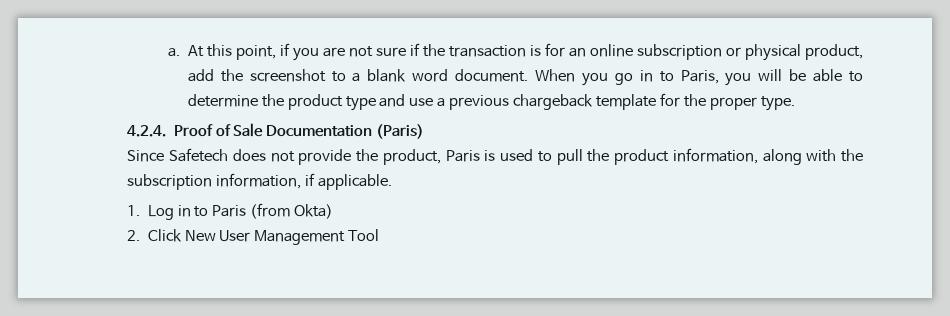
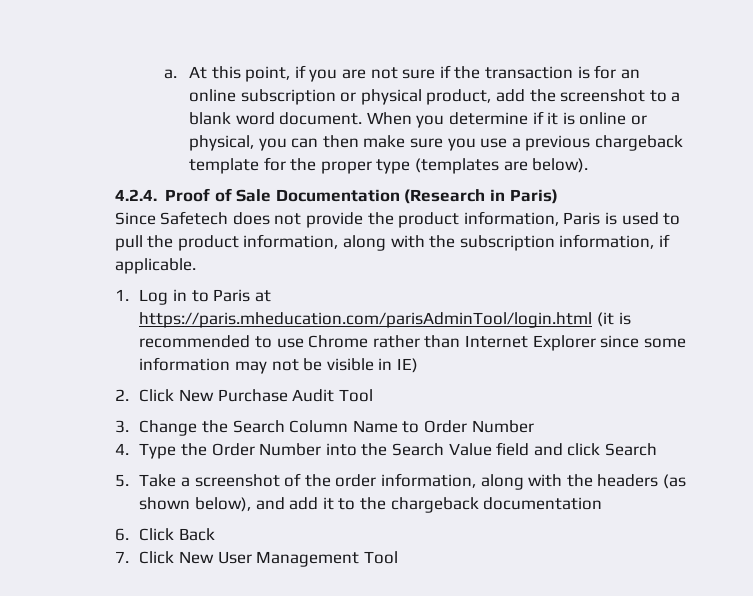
[614,69,863,86] [187,94,406,111] go in to Paris, you will be able to determine the product type and -> [448,111,647,125] [189,135,476,151] determine if it is online or physical, you can then make sure you
[760,96,795,111] type. -> [376,158,589,174] type (templates are below).
[376,124,425,139] (Paris) -> [404,189,558,204] (Research in Paris)
[382,149,441,165] product, -> [398,211,559,228] product information,
[250,203,334,219] [127,230,141,241] (from Okta) // 2. -> [254,290,271,302] [139,312,631,328] [139,335,686,351] [139,357,418,374] [114,389,373,402] [114,420,534,436] [114,442,657,459] [114,473,686,490] [139,497,603,513] [114,528,216,541] [114,551,129,563] at https://paris.mheducation.com/parisAdminTool/login.html (it is recommended to use Chrome rather than Internet Explorer since some information may not be visible in IE) // 2. Click New Purchase Audit Tool // 3. Change the Search Column Name to Order Number // 4. Type the Order Number into the Search Value field and click Search // 5. Take a screenshot of the order information, along with the headers (as shown below), and add it to the chargeback documentation // 6. Click Back // 7.

